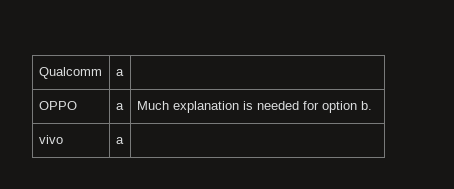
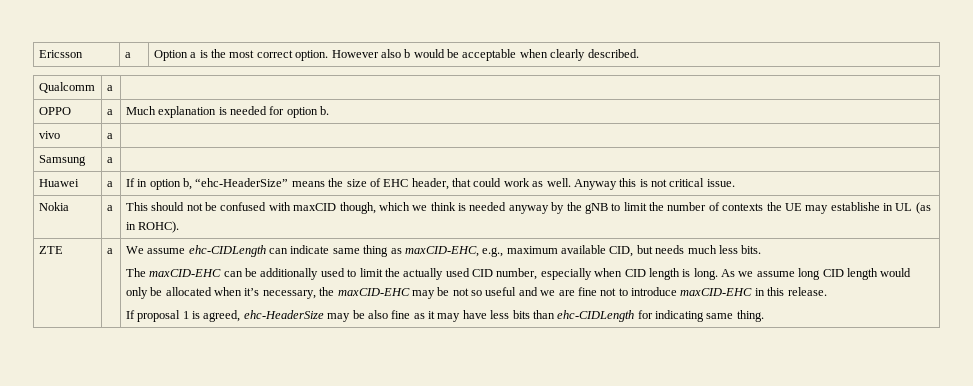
(38, 73) none -> [38,50,83,58] [124,52,131,58] [153,49,639,61] Ericsson | a | Option a is the most correct option. However also b would be acceptable when clearly described. //
(124, 140) none -> [38,155,86,166] [106,157,113,163] [38,179,79,187] [106,181,113,187] [125,178,735,190] [38,202,69,211] [106,205,113,211] [125,202,931,214] [125,221,180,233] [38,246,63,254] [106,248,113,254] [125,245,762,257] [125,268,912,280] [125,287,827,299] [125,310,764,322] // Samsung | a | // Huawei | a | If in option b, “ehc-HeaderSize” means the size of EHC header, that could work as well. Anyway this is not critical issue. // Nokia | a | This should not be confused with maxCID though, which we think is needed anyway by the gNB to limit the number of contexts the UE may establishe in UL (as in ROHC). // ZTE | a | We assume ehc-CIDLength can indicate same thing as maxCID-EHC, e.g., maximum available CID, but needs much less bits. // The maxCID-EHC can be additionally used to limit the actually used CID number, especially when CID length is long. As we assume long CID length would only be allocated when it’s necessary, the maxCID-EHC may be not so useful and we are fine not to introduce maxCID-EHC in this release. // If proposal 1 is agreed, ehc-HeaderSize may be also fine as it may have less bits than ehc-CIDLength for indicating same thing.

